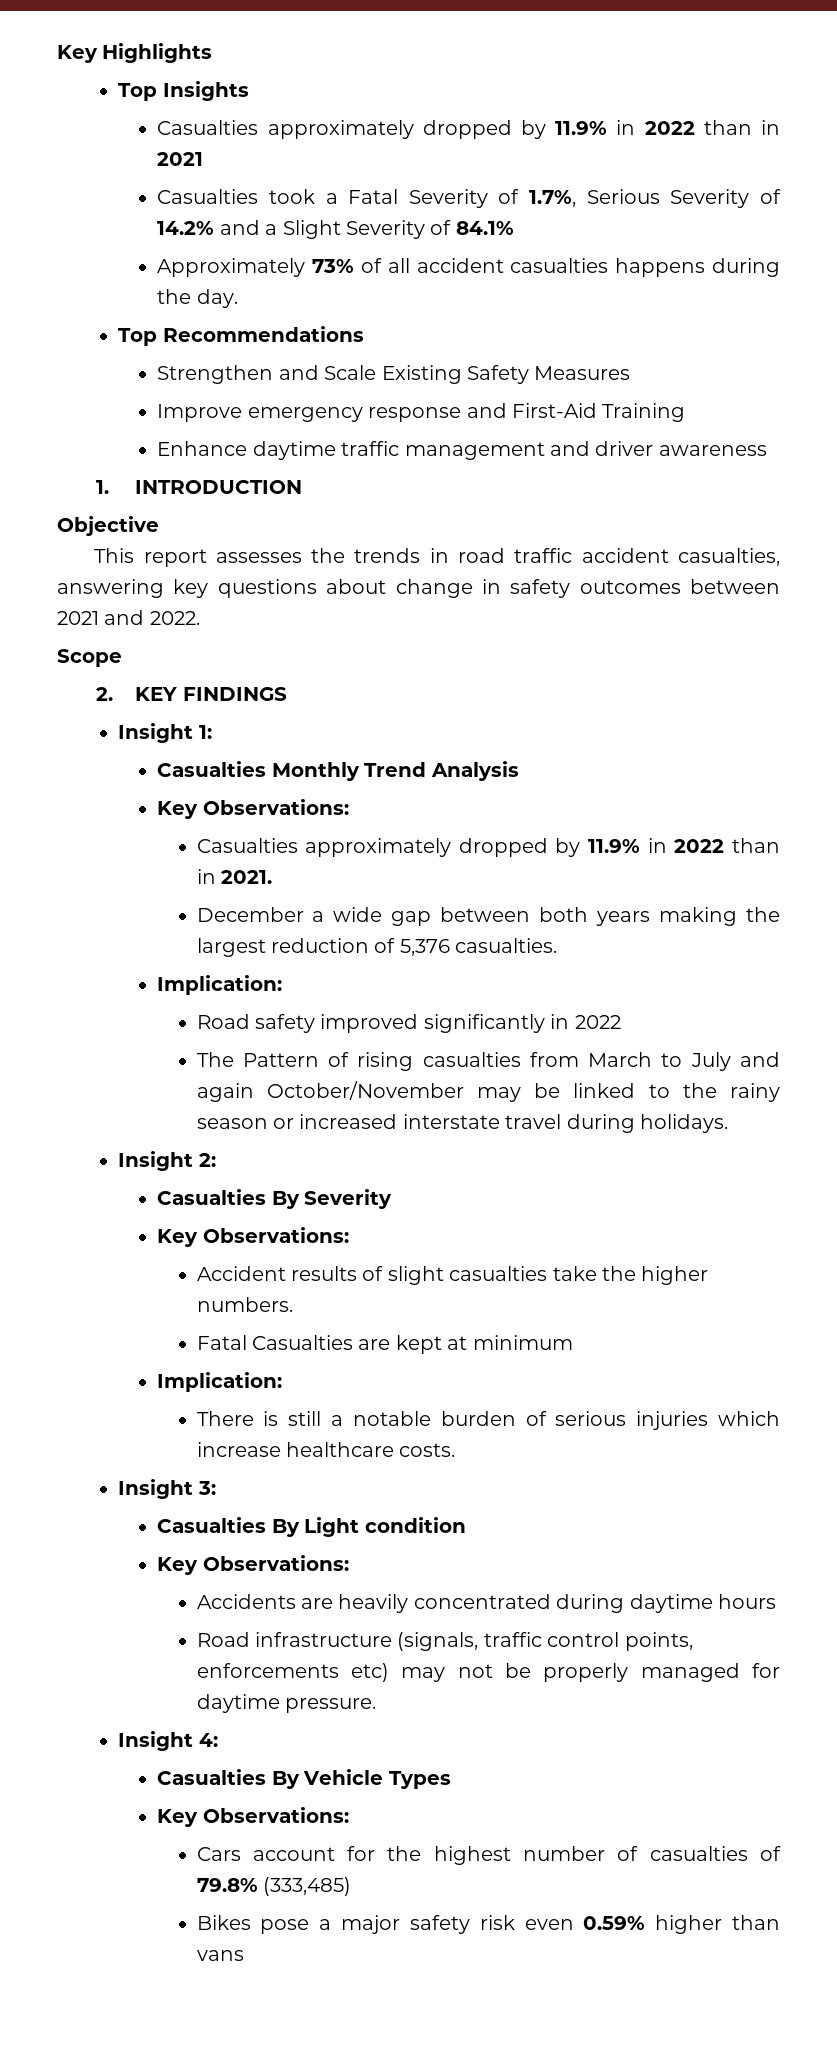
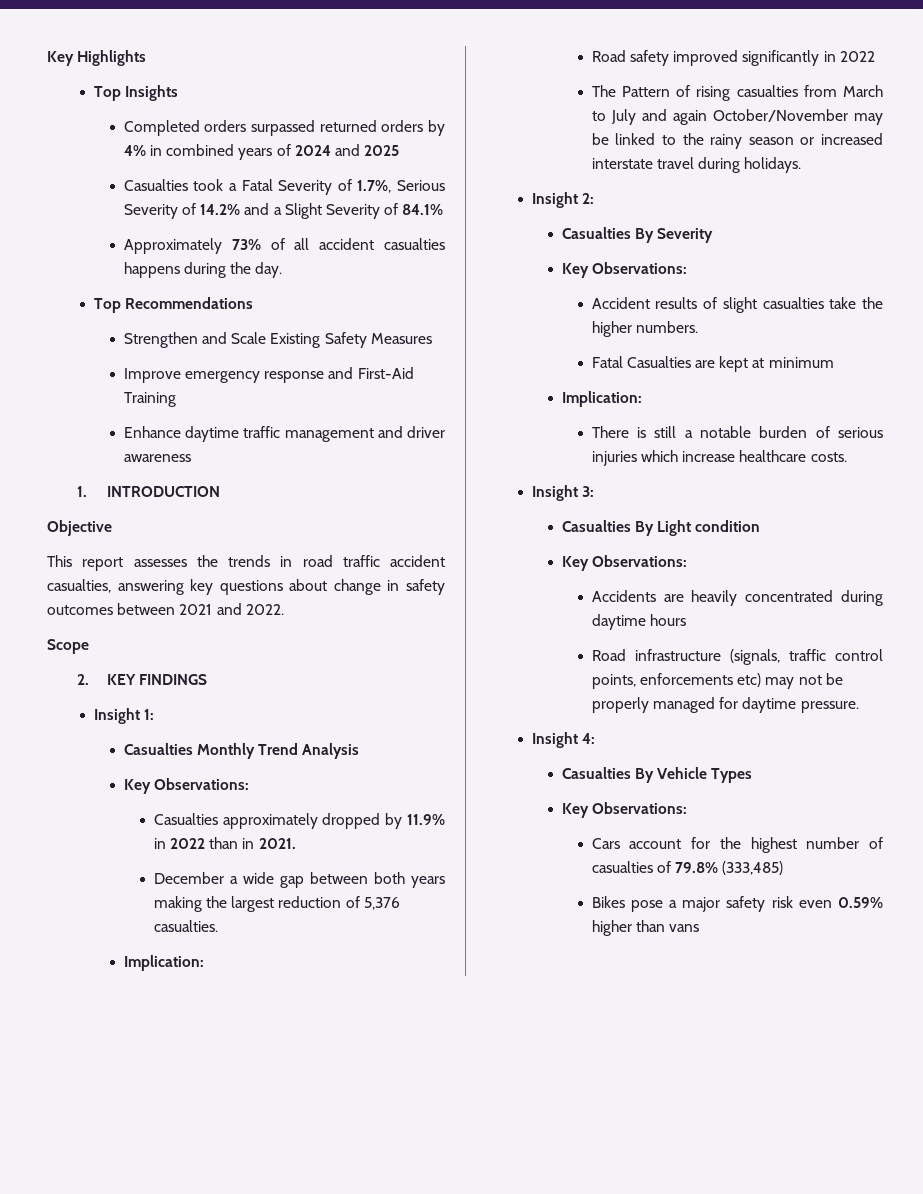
[157,120,780,139] [157,152,204,166] Casualties approximately dropped by 11.9% in 2022 than in 2021 -> [123,120,445,136] [123,144,400,160] Completed orders surpassed returned orders by 4% in combined years of 2024 and 2025

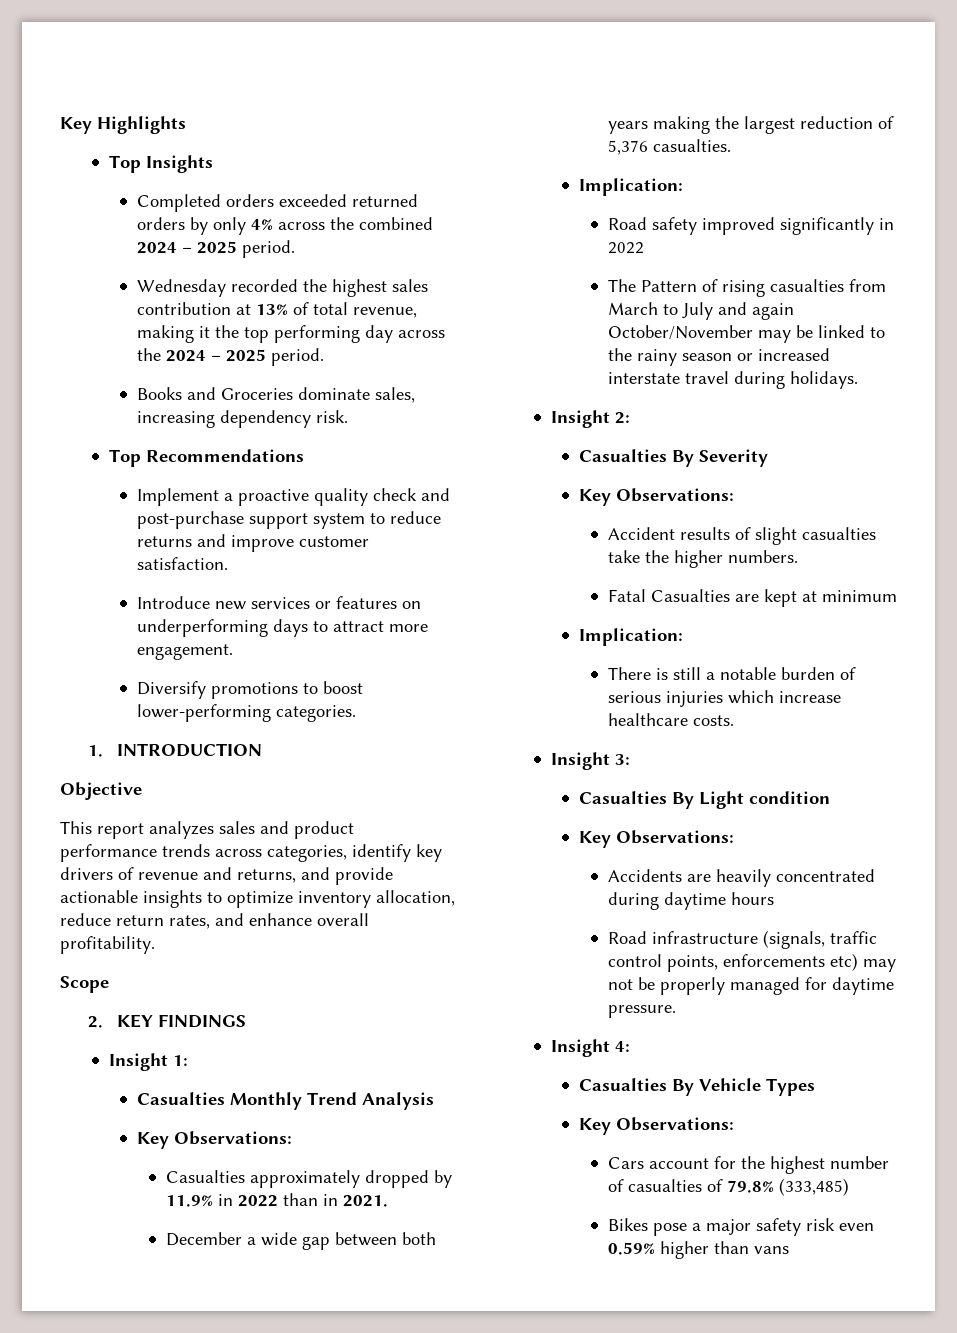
[251,120,316,136] surpassed -> [279,194,348,207] exceeded
[123,144,400,160] [123,179,446,195] [123,203,444,219] [123,238,445,254] [123,262,283,278] [93,297,254,313] [123,332,432,348] [123,367,414,383] [123,392,176,407] [123,426,445,442] [123,454,191,462] 4% in combined years of 2024 and 2025 // Casualties took a Fatal Severity of 1.7%, Serious Severity of 14.2% and a Slight Severity of 84.1% // Approximately 73% of all accident casualties happens during the day. // Top Recommendations // Strengthen and Scale Existing Safety Measures // Improve emergency response and First-Aid Training // Enhance daytime traffic management and driver awareness -> [213,217,434,235] [137,240,296,258] [137,279,429,297] [137,302,418,318] [137,325,446,343] [137,348,325,366] [137,387,416,403] [137,410,349,428] [108,449,304,467] [137,488,451,506] [137,511,442,529] [137,534,370,552] [137,557,229,570] [137,596,422,610] [137,619,429,637] [137,644,234,660] [137,681,364,699] [137,704,357,722] only 4% across the combined 2024 – 2025 period. // Wednesday recorded the highest sales contribution at 13% of total revenue, making it the top performing day across the 2024 – 2025 period. // Books and Groceries dominate sales, increasing dependency risk. // Top Recommendations // Implement a proactive quality check and post-purchase support system to reduce returns and improve customer satisfaction. // Introduce new services or features on underperforming days to attract more engagement. // Diversify promotions to boost lower-performing categories.
[133,555,445,567] [47,579,445,595] [47,603,284,615] assesses the trends in road traffic accident casualties, answering key questions about change in safety outcomes between 2021 and 2022. -> [149,821,354,839] [60,844,442,862] [60,867,393,885] [60,890,455,908] [60,913,369,929] [60,936,155,954] analyzes sales and product performance trends across categories, identify key drivers of revenue and returns, and provide actionable insights to optimize inventory allocation, reduce return rates, and enhance overall profitability.

